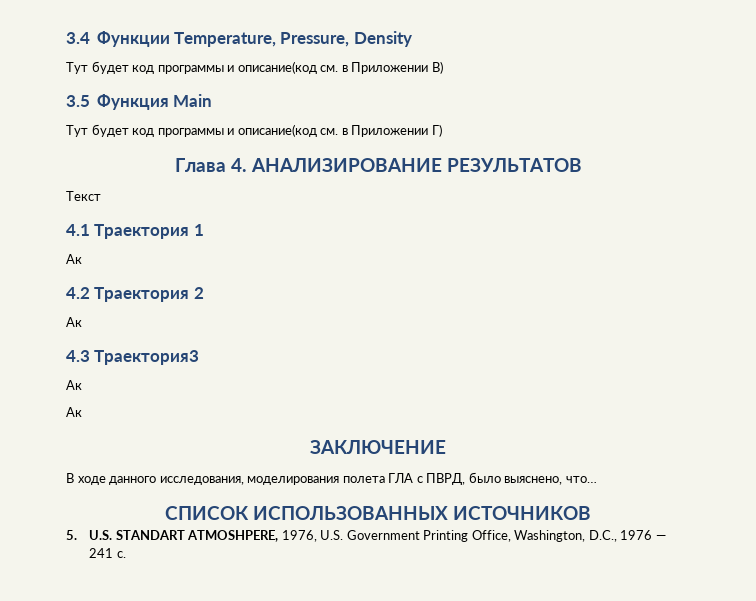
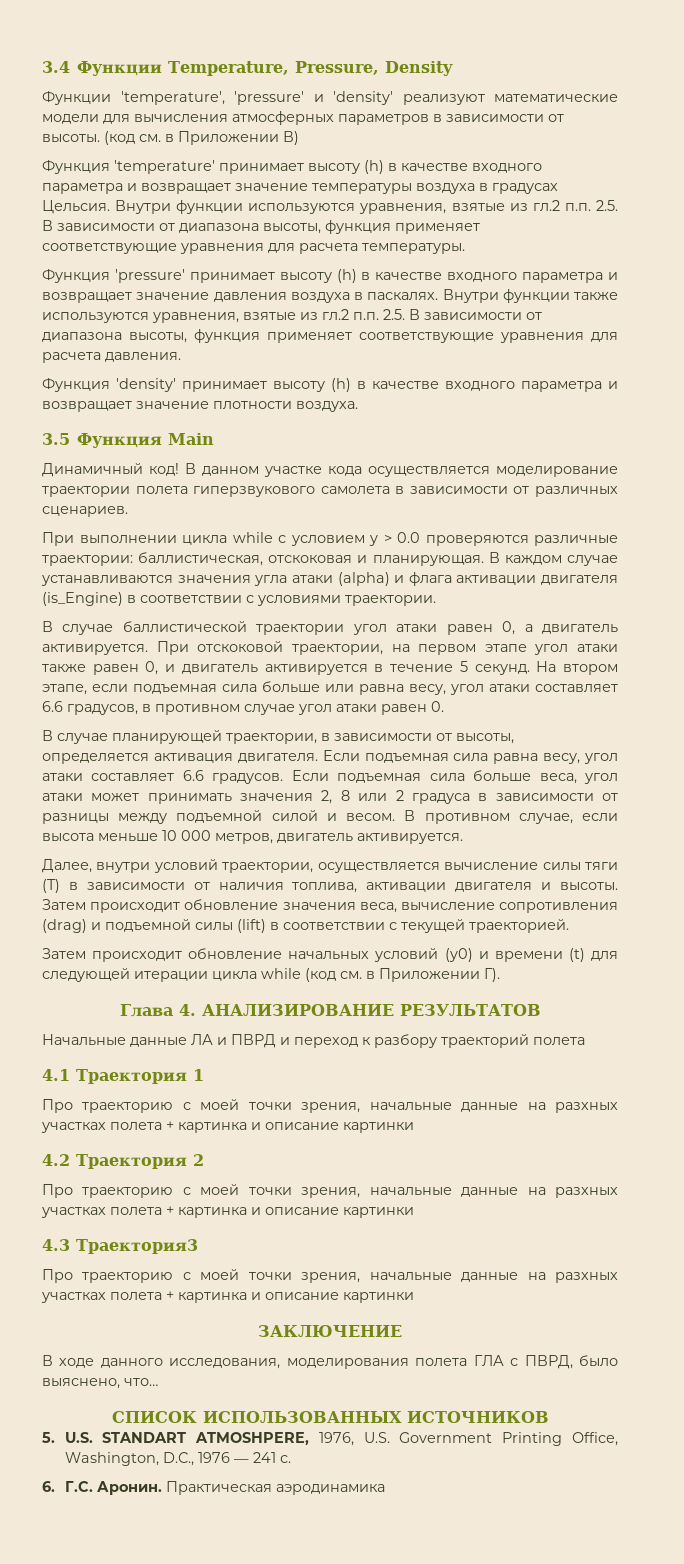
[66,61,443,74] [66,94,212,110] [66,124,442,137] Тут будет код программы и описание(код см. в Приложении В) // 3.5 Функция Main // Тут будет код программы и описание(код см. в Приложении Г) -> [42,91,618,105] [42,111,564,125] [42,131,299,145] [42,160,542,174] [42,183,558,194] [42,200,618,214] [42,220,480,234] [42,243,465,254] [42,269,619,283] [42,289,618,303] [42,309,542,323] [42,329,618,343] [42,352,181,363] [42,378,618,392] [42,401,358,412] [42,433,215,448] [42,463,618,477] [42,486,618,497] [42,506,128,517] [42,532,618,546] [42,552,618,566] [41,572,618,586] [42,592,436,606] [42,621,619,635] [42,641,618,655] [42,661,619,675] [42,681,618,695] [42,701,444,715] [42,730,514,744] [42,750,618,764] [42,770,619,784] [42,790,619,804] [42,810,618,824] [42,830,463,844] [42,859,619,873] [42,879,619,893] [42,899,618,913] [42,919,569,933] [42,948,618,962] [42,968,500,982] Функции 'temperature', 'pressure' и 'density' реализуют математические модели для вычисления атмосферных параметров в зависимости от высоты. (код см. в Приложении В) // Функция 'temperature' принимает высоту (h) в качестве входного параметра и возвращает значение температуры воздуха в градусах Цельсия. Внутри функции используются уравнения, взятые из гл.2 п.п. 2.5. В зависимости от диапазона высоты, функция применяет соответствующие уравнения для расчета температуры. // Функция 'pressure' принимает высоту (h) в качестве входного параметра и возвращает значение давления воздуха в паскалях. Внутри функции также используются уравнения, взятые из гл.2 п.п. 2.5. В зависимости от диапазона высоты, функция применяет соответствующие уравнения для расчета давления. // Функция 'density' принимает высоту (h) в качестве входного параметра и возвращает значение плотности воздуха. // 3.5 Функция Main // Динамичный код! В данном участке кода осуществляется моделирование траектории полета гиперзвукового самолета в зависимости от различных сценариев. // При выполнении цикла while с условием y > 0.0 проверяются различные траектории: баллистическая, отскоковая и планирующая. В каждом случае устанавливаются значения угла атаки (alpha) и флага активации двигателя (is_Engine) в соответствии с условиями траектории. // В случае баллистической траектории угол атаки равен 0, а двигатель активируется. При отскоковой траектории, на первом этапе угол атаки также равен 0, и двигатель активируется в течение 5 секунд. На втором этапе, если подъемная сила больше или равна весу, угол атаки составляет 6.6 градусов, в противном случае угол атаки равен 0. // В случае планирующей траектории, в зависимости от высоты, определяется активация двигателя. Если подъемная сила равна весу, угол атаки составляет 6.6 градусов. Если подъемная сила больше веса, угол атаки может принимать значения 2, 8 или 2 градуса в зависимости от разницы между подъемной силой и весом. В противном случае, если высота меньше 10 000 метров, двигатель активируется. // Далее, внутри условий траектории, осуществляется вычисление силы тяги (T) в зависимости от наличия топлива, активации двигателя и высоты. Затем происходит обновление значения веса, вычисление сопротивления (drag) и подъемной силы (lift) в соответствии с текущей траекторией. // Затем происходит обновление начальных условий (y0) и времени (t) для следующей итерации цикла while (код см. в Приложении Г).
[66,191,101,201] [66,224,204,239] [66,254,82,264] [66,287,204,302] [66,317,82,327] [66,350,200,365] [66,380,82,390] [66,407,82,417] Текст // 4.1 Траектория 1 // Ак // 4.2 Траектория 2 // Ак // 4.3 Траектория3 // Ак // Ак -> [42,1034,585,1048] [42,1069,204,1084] [42,1099,619,1113] [41,1121,414,1133] [42,1154,204,1169] [42,1184,619,1198] [41,1206,414,1218] [42,1239,198,1254] [42,1269,619,1283] [41,1291,414,1303] Начальные данные ЛА и ПВРД и переход к разбору траекторий полета // 4.1 Траектория 1 // Про траекторию с моей точки зрения, начальные данные на разхных участках полета + картинка и описание картинки // 4.2 Траектория 2 // Про траекторию с моей точки зрения, начальные данные на разхных участках полета + картинка и описание картинки // 4.3 Траектория3 // Про траекторию с моей точки зрения, начальные данные на разхных участках полета + картинка и описание картинки
(126, 554) none -> [42,1481,385,1495] // 6. Г.С. Аронин. Практическая аэродинамика

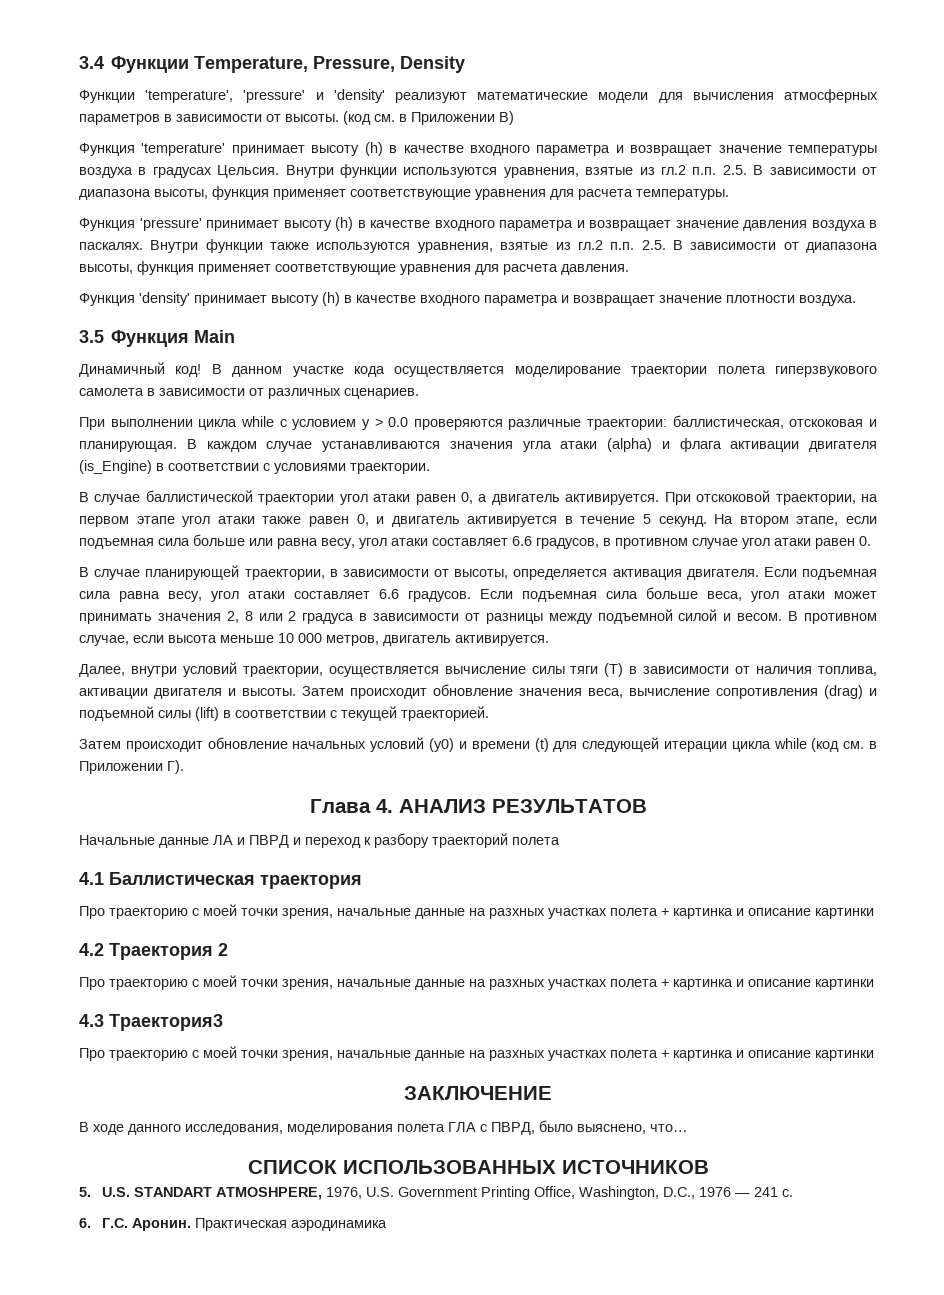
[201,1004,394,1016] АНАЛИЗИРОВАНИЕ -> [398,799,486,813] АНАЛИЗ
[76,1069,204,1084] Траектория 1 -> [109,872,362,889] Баллистическая траектория

